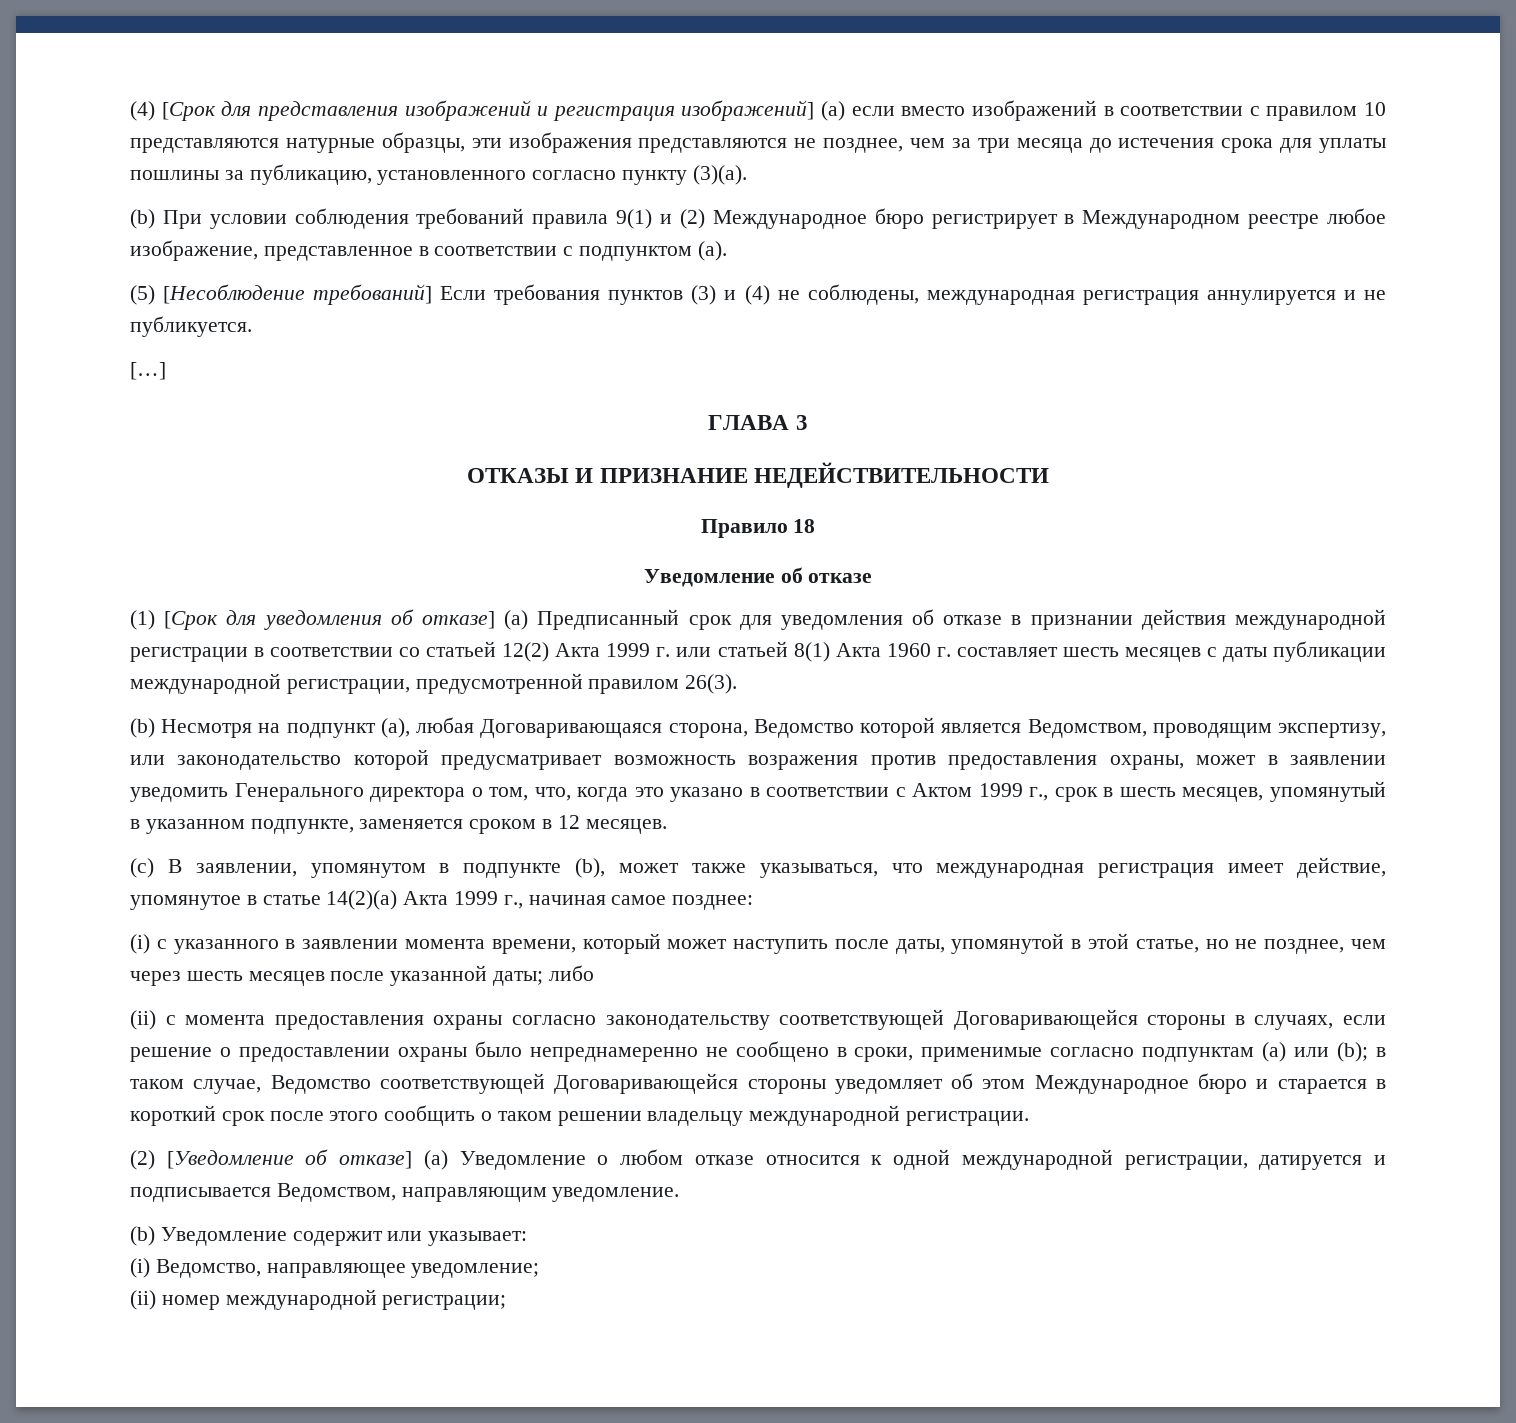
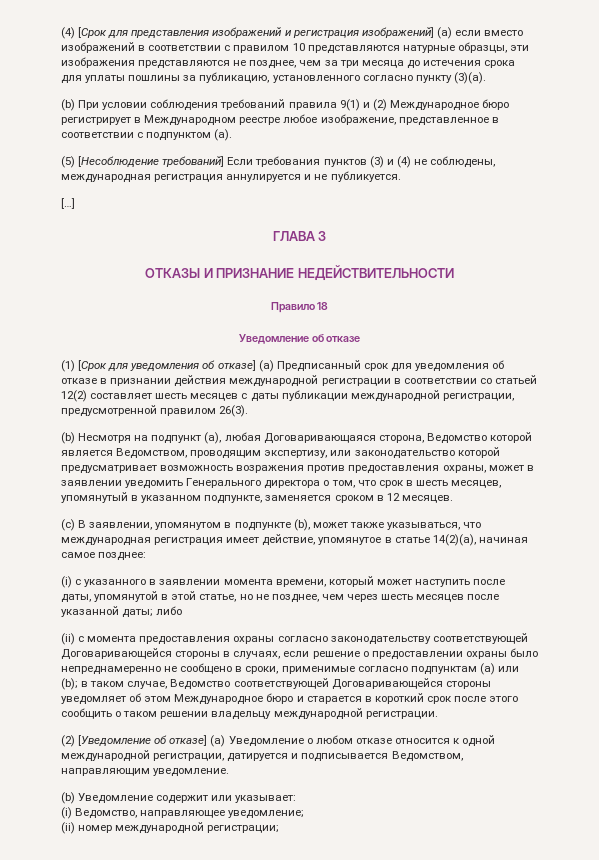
[555,641,951,662] Акта 1999 г. или статьей 8(1) Акта 1960 г. -> (87, 396) none
[534,783,1049,802] что, когда это указано в соответствии с Актом 1999 г., -> [357,480,376,486] что
[326,890,523,910] 14(2)(а) Акта 1999 г., -> [432,534,476,546] 14(2)(а),

